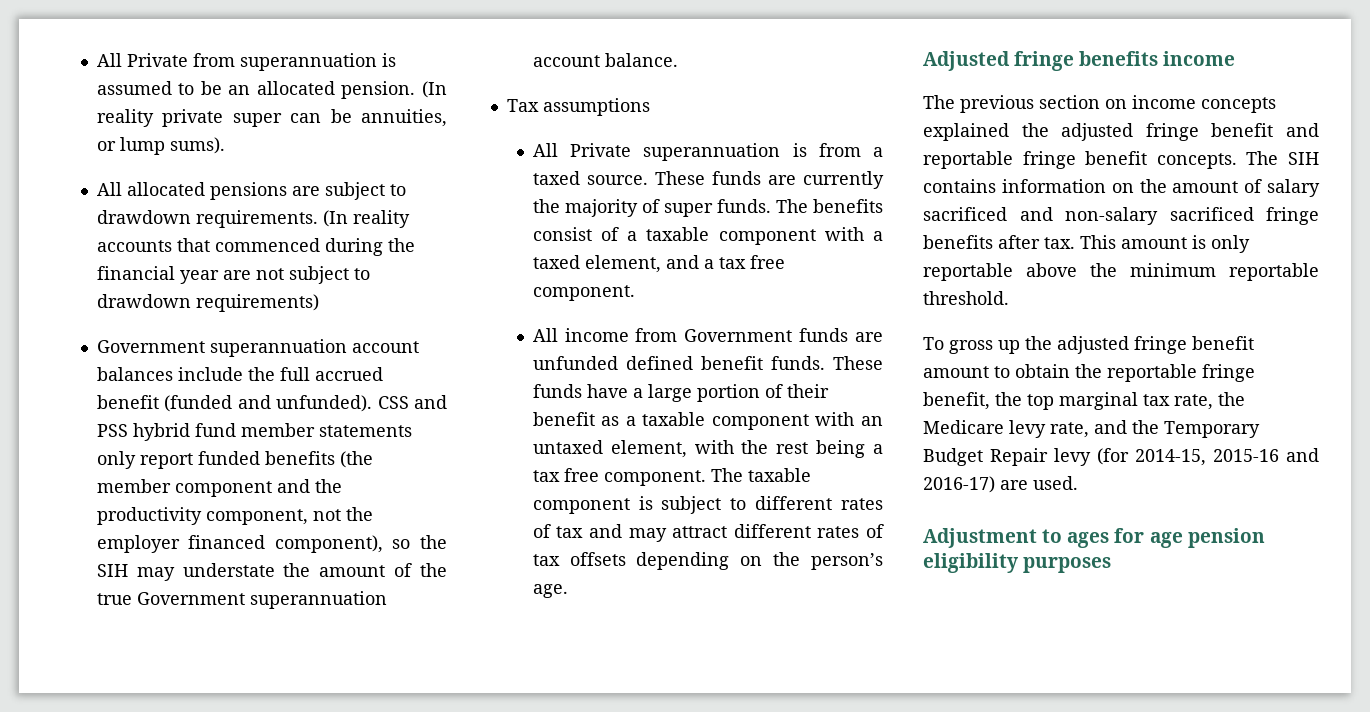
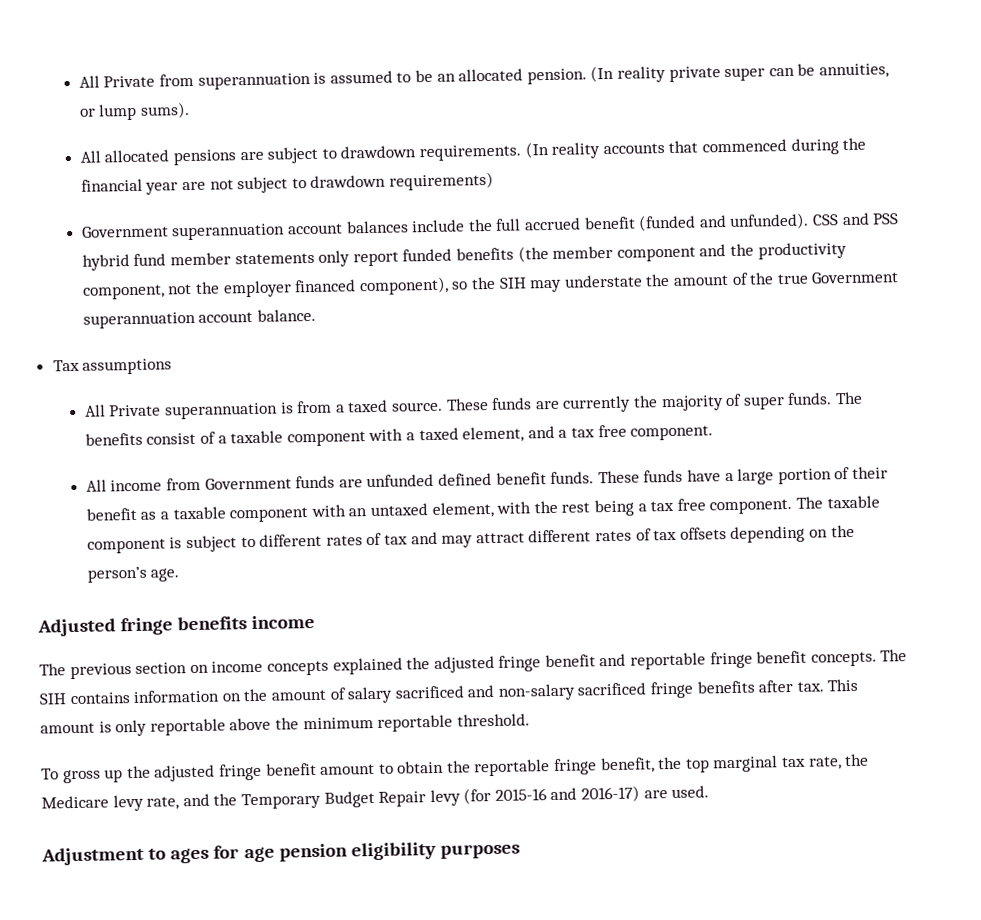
[1135,449,1206,466] 2014-15, -> (492, 796) none

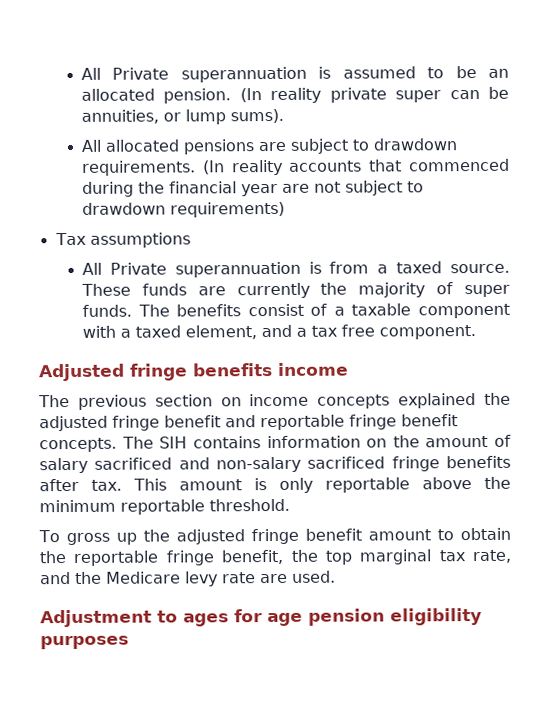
[78,73,195,88] All Private from -> [80,67,170,80] All Private
[81,212,900,241] [81,242,847,271] [82,271,900,300] [82,308,317,329] // Government superannuation account balances include the full accrued benefit (funded and unfunded). CSS and PSS hybrid fund member statements only report funded benefits (the member component and the productivity component, not the employer financed component), so the SIH may understate the amount of the true Government superannuation account balance. -> (285, 209) none
[85,466,888,492] [85,495,880,523] [86,524,855,554] [86,566,180,583] // All income from Government funds are unfunded defined benefit funds. These funds have a large portion of their benefit as a taxable component with an untaxed element, with the rest being a tax free component. The taxable component is subject to different rates of tax and may attract different rates of tax offsets depending on the person’s age. -> (476, 332) none
(842, 763) none -> [40,572,71,585] and
[146,785,641,810] rate, and the Temporary Budget Repair levy (for 2015-16 and 2016-17) -> [222,572,256,584] rate

